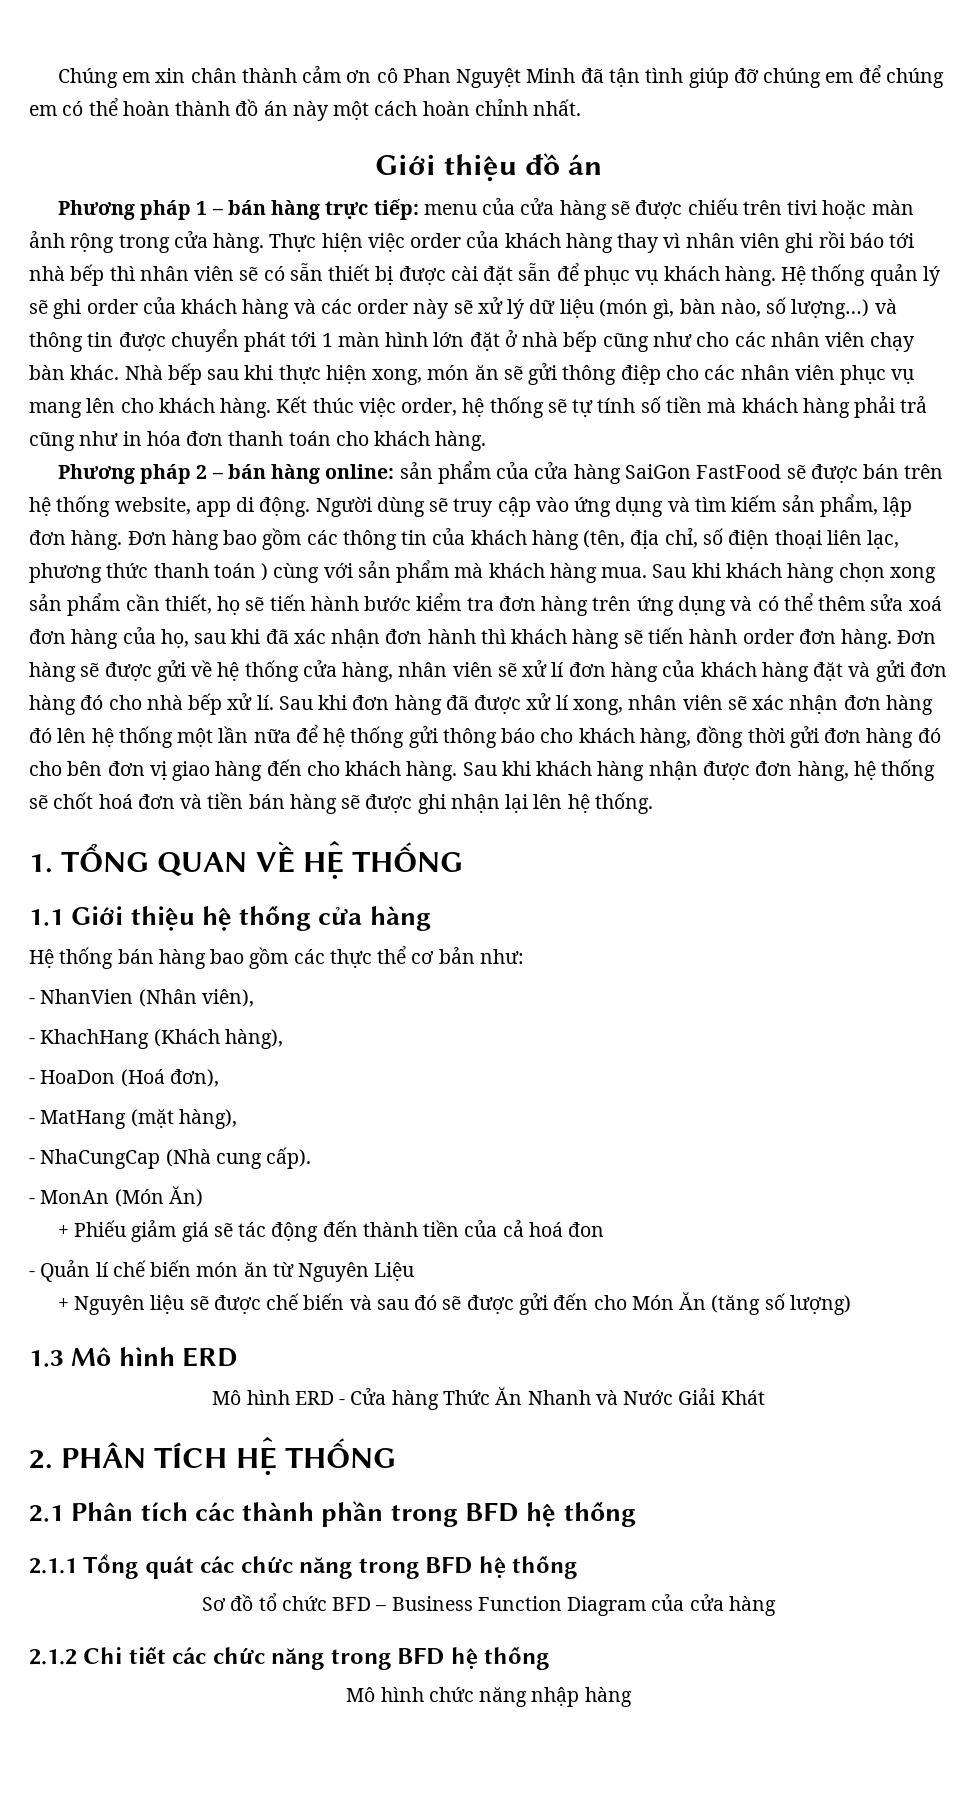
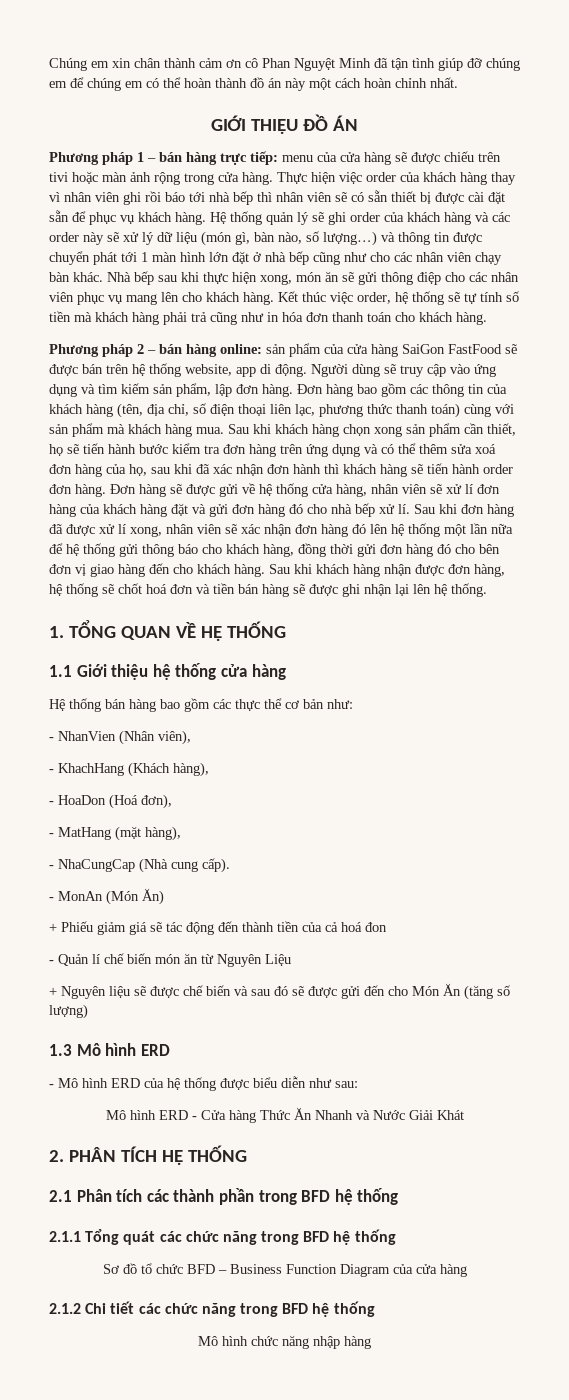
[374,153,603,182] Giới thiệu đồ án -> [211,114,358,134] GIỚI THIỆU ĐỒ ÁN
[213,563,269,581] toán ) -> [431,403,460,418] toán)
(238, 1357) none -> [49,1076,358,1091] // - Mô hình ERD của hệ thống được biểu diễn như sau:

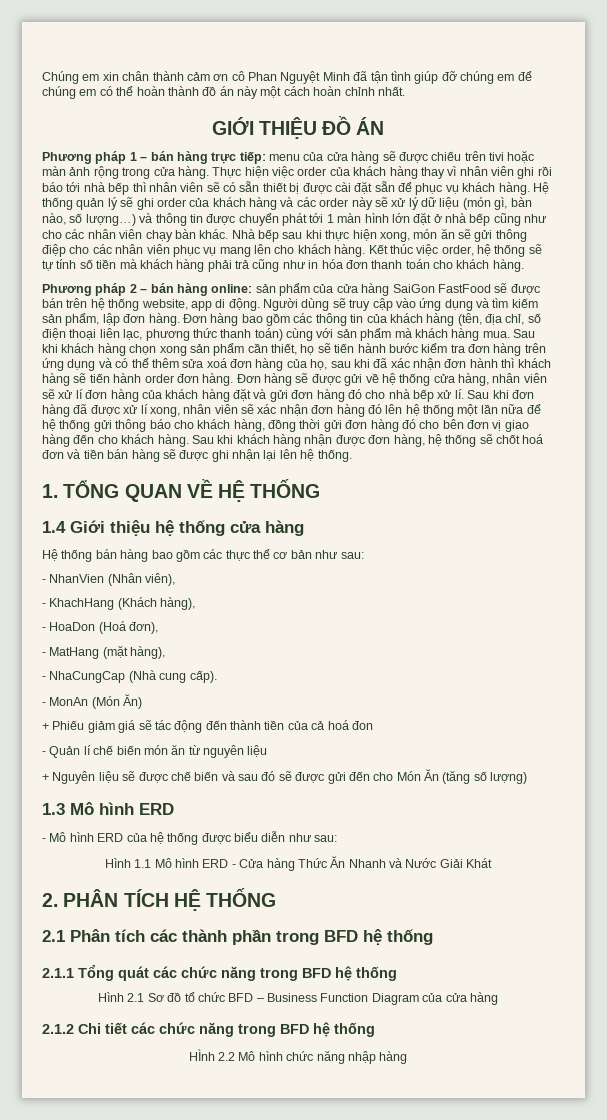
[49,665,72,677] 1.1 -> [42,521,66,533] 1.4
[327,699,353,709] như: -> [315,550,364,559] như sau:
[217,954,291,967] Nguyên Liệu -> [203,745,268,758] nguyên liệu
(358, 1084) none -> [104,858,152,868] Hình 1.1
(396, 1237) none -> [98,992,145,1002] Hình 2.1
(375, 1309) none -> [188,1049,236,1061] HÌnh 2.2

